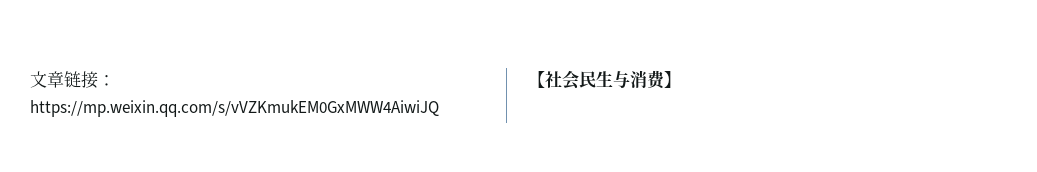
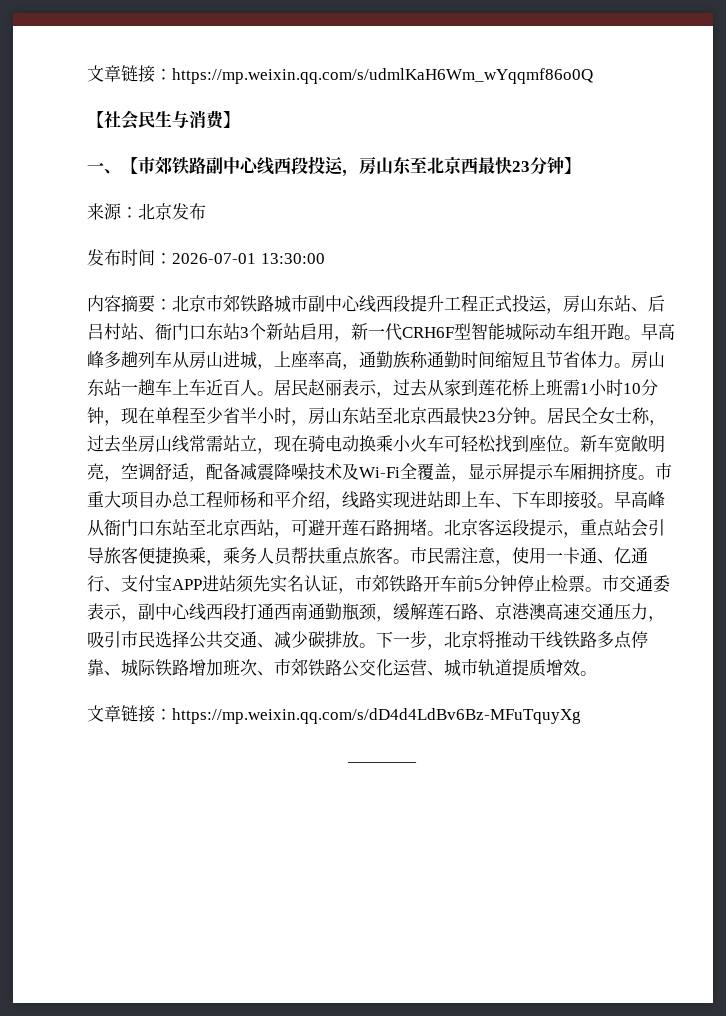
[30,71,115,89] [30,100,439,117] 文章链接：https://mp.weixin.qq.com/s/vVZKmukEM0GxMWW4AiwiJQ -> [87,65,593,84] 文章链接：https://mp.weixin.qq.com/s/udmlKaH6Wm_wYqqmf86o0Q
(681, 79) none -> [87,156,581,177] [87,203,206,220] [87,249,325,266] [87,294,665,314] [87,323,675,342] [87,351,665,370] [87,379,658,398] [87,407,666,426] [87,435,665,454] [87,463,672,482] [87,490,665,510] [87,519,665,538] [87,547,648,566] [87,574,670,594] [87,603,665,622] [87,630,648,650] [87,658,597,677] [87,705,581,724] [347,762,417,766] // 一、【市郊铁路副中心线西段投运，房山东至北京西最快23分钟】 // 来源：北京发布 // 发布时间：2026-07-01 13:30:00 // 内容摘要：北京市郊铁路城市副中心线西段提升工程正式投运，房山东站、后吕村站、衙门口东站3个新站启用，新一代CRH6F型智能城际动车组开跑。早高峰多趟列车从房山进城，上座率高，通勤族称通勤时间缩短且节省体力。房山东站一趟车上车近百人。居民赵丽表示，过去从家到莲花桥上班需1小时10分钟，现在单程至少省半小时，房山东站至北京西最快23分钟。居民仝女士称，过去坐房山线常需站立，现在骑电动换乘小火车可轻松找到座位。新车宽敞明亮，空调舒适，配备减震降噪技术及Wi-Fi全覆盖，显示屏提示车厢拥挤度。市重大项目办总工程师杨和平介绍，线路实现进站即上车、下车即接驳。早高峰从衙门口东站至北京西站，可避开莲石路拥堵。北京客运段提示，重点站会引导旅客便捷换乘，乘务人员帮扶重点旅客。市民需注意，使用一卡通、亿通行、支付宝APP进站须先实名认证，市郊铁路开车前5分钟停止检票。市交通委表示，副中心线西段打通西南通勤瓶颈，缓解莲石路、京港澳高速交通压力，吸引市民选择公共交通、减少碳排放。下一步，北京将推动干线铁路多点停靠、城际铁路增加班次、市郊铁路公交化运营、城市轨道提质增效。 // 文章链接：https://mp.weixin.qq.com/s/dD4d4LdBv6Bz-MFuTquyXg // ————

